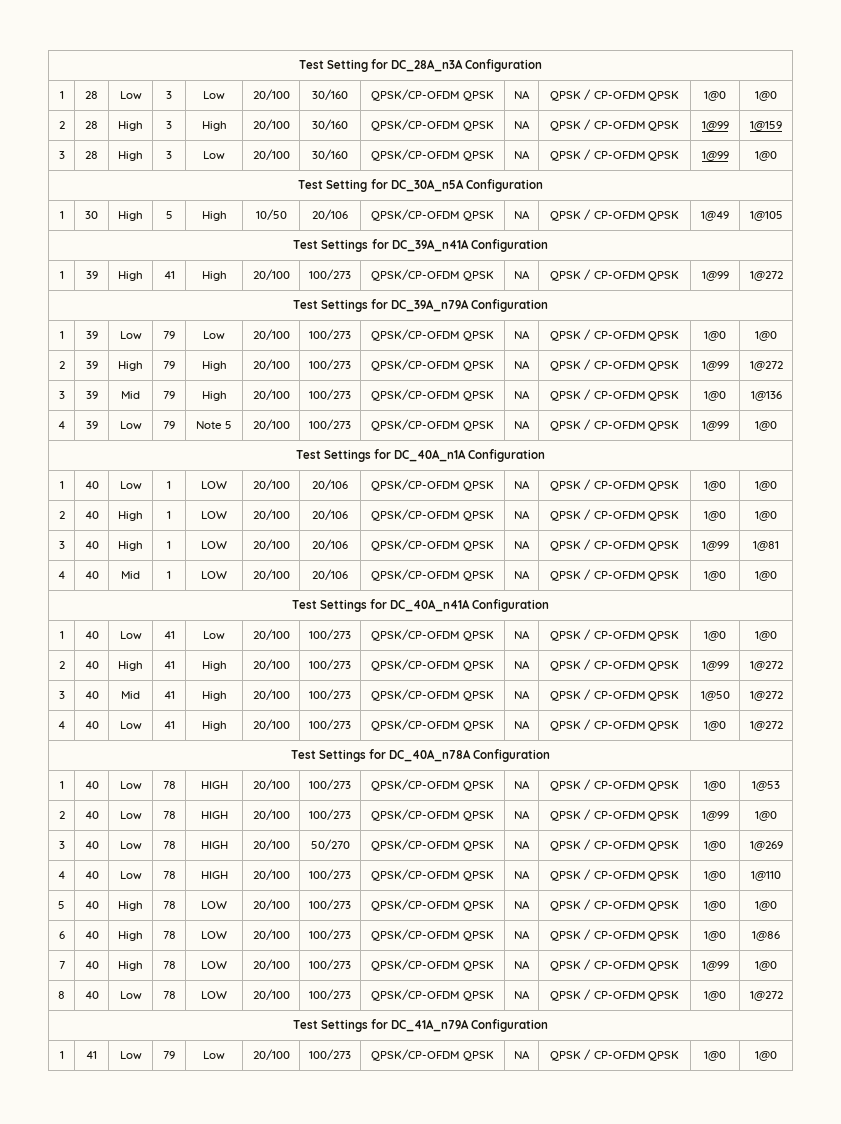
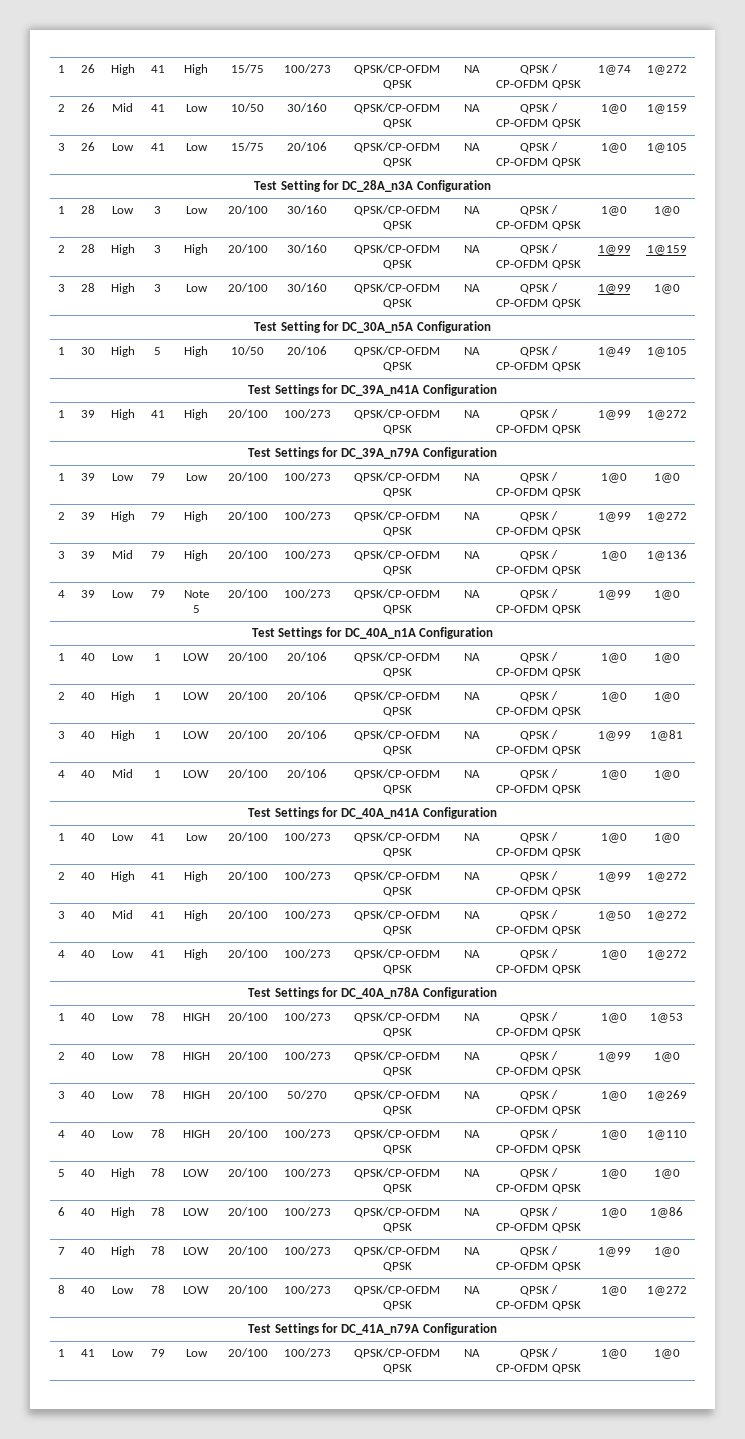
(298, 64) none -> [58,65,65,73] [80,64,95,73] [110,64,135,75] [150,65,165,73] [184,64,208,75] [231,64,264,73] [283,64,331,73] [354,64,440,75] [382,80,412,90] [463,65,480,73] [519,64,559,75] [496,80,581,90] [597,65,631,75] [646,65,687,75] [58,104,65,112] [80,103,95,112] [112,103,133,112] [150,104,165,112] [185,104,208,112] [231,103,264,112] [287,103,327,112] [354,103,440,114] [382,119,412,129] [463,104,480,112] [519,103,559,114] [496,119,581,129] [601,104,627,114] [646,104,687,114] [58,143,65,151] [80,142,95,151] [112,143,134,151] [150,143,165,151] [185,143,208,151] [231,142,264,151] [287,142,327,151] [354,142,440,153] [382,158,412,168] [463,143,480,151] [519,142,559,153] [496,158,581,168] [601,143,627,153] [646,143,687,153] 1 | 26 | High | 41 | High | 15/75 | 100/273 | QPSK/CP-OFDM QPSK | NA | QPSK / CP-OFDM QPSK | 1@74 | 1@272 // 2 | 26 | Mid | 41 | Low | 10/50 | 30/160 | QPSK/CP-OFDM QPSK | NA | QPSK / CP-OFDM QPSK | 1@0 | 1@159 // 3 | 26 | Low | 41 | Low | 15/75 | 20/106 | QPSK/CP-OFDM QPSK | NA | QPSK / CP-OFDM QPSK | 1@0 | 1@105 //

